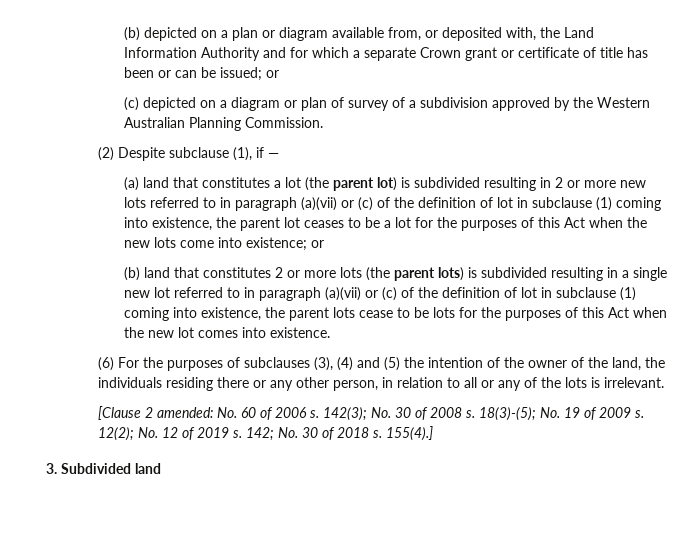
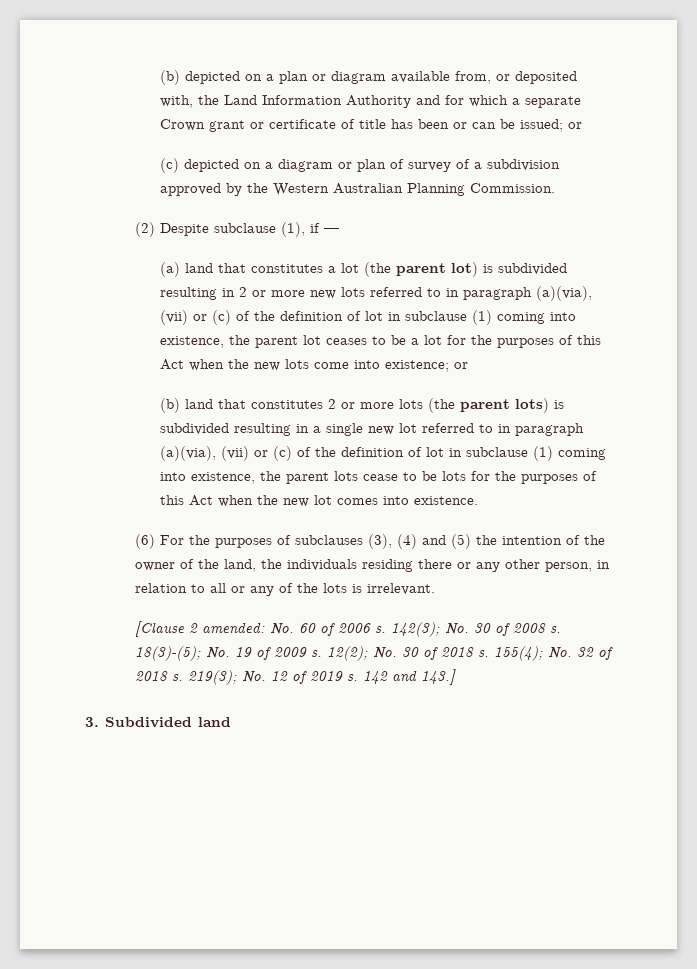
[300,197,337,211] (a)(vii) -> [536,286,593,301] [160,310,189,325] (a)(via), (vii)
[324,287,361,301] (a)(vii) -> [160,446,250,461] (a)(via), (vii)
[161,426,433,441] 12 of 2019 s. 142; No. 30 of 2018 s. 155(4).] -> [402,646,614,661] [135,669,457,685] 30 of 2018 s. 155(4); No. 32 of 2018 s. 219(3); No. 12 of 2019 s. 142 and 143.]

